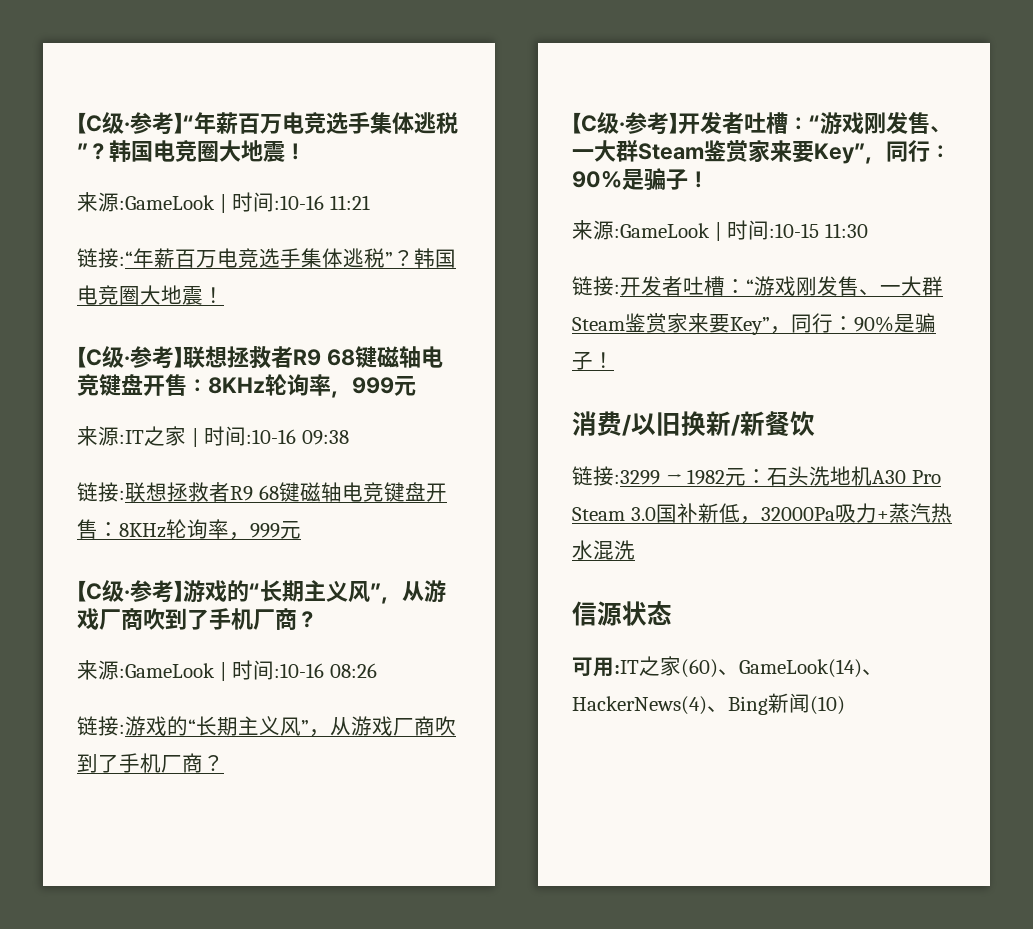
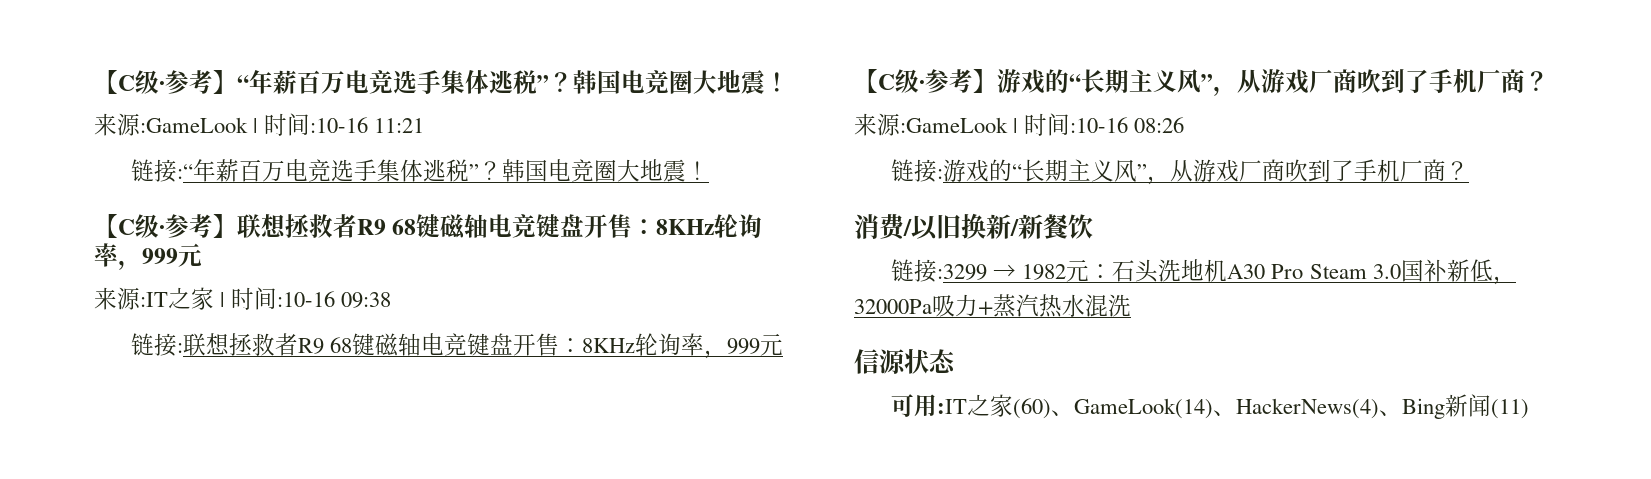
[572,112,951,135] [572,140,951,164] [572,168,709,190] [572,220,868,241] [572,276,943,296] [572,313,936,335] [572,351,614,370] // 【C级·参考】开发者吐槽：“游戏刚发售、一大群Steam鉴赏家来要Key”，同行：90%是骗子！ // 来源:GameLook | 时间:10-15 11:30 // 链接:开发者吐槽：“游戏刚发售、一大群Steam鉴赏家来要Key”，同行：90%是骗子！ -> (1470, 170) none
[810,696,845,715] (10) -> [1491,399,1530,419] (11)

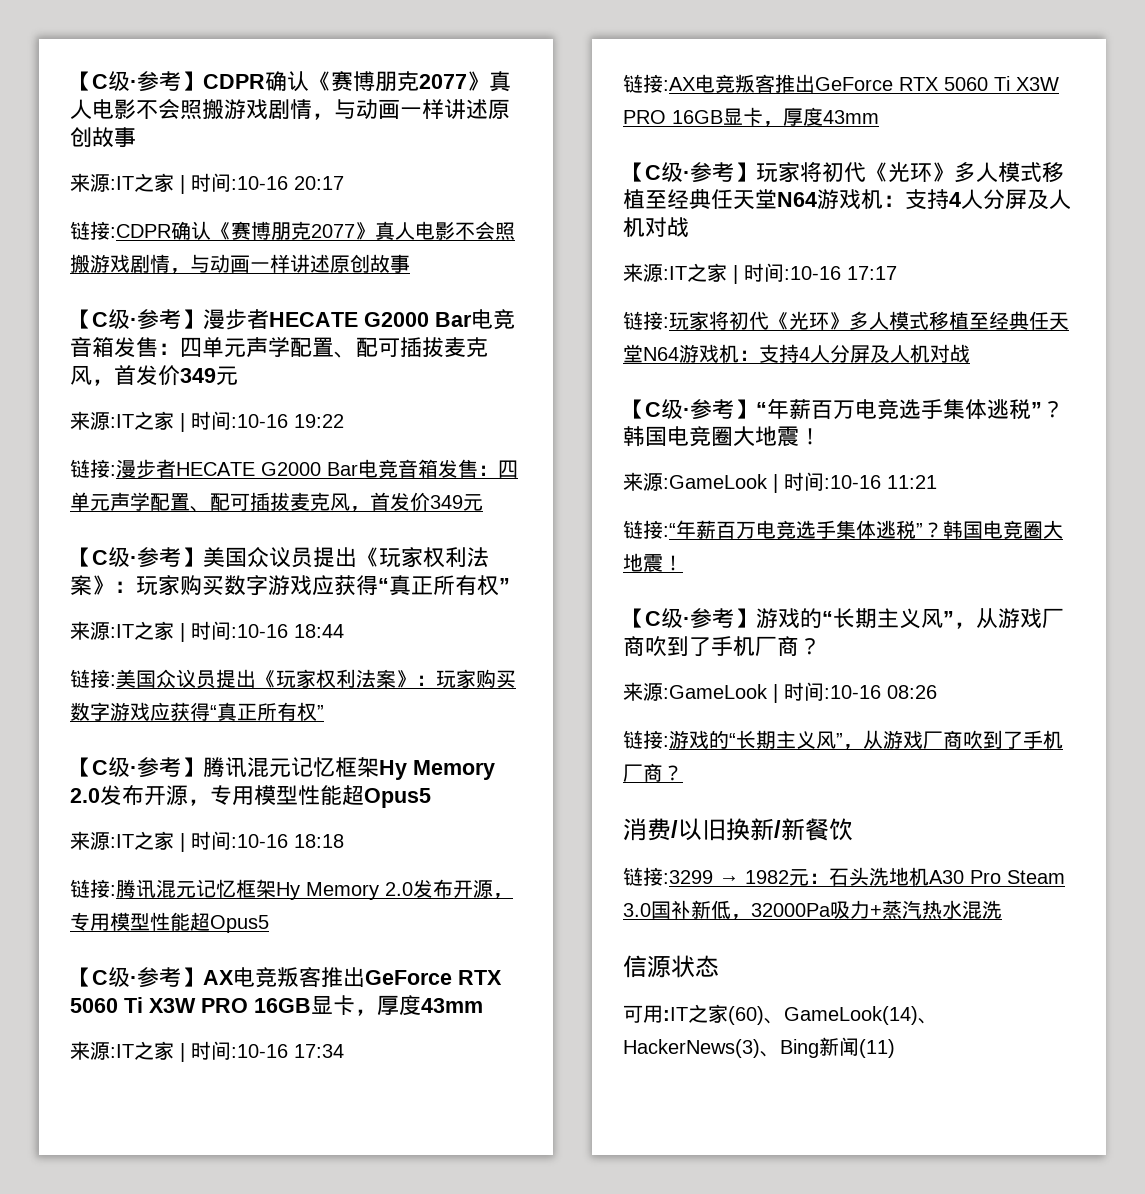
[94,70,237,94] 【C级·参考】 -> [70,71,511,92] [70,99,510,120] [70,127,136,148] [70,173,344,194] [70,221,515,240] [70,254,410,274] [70,309,515,330] [70,337,488,358] [70,365,238,386] [70,411,344,432] [70,459,518,479] [70,492,483,512] [70,547,489,568] [70,575,510,596] [70,621,344,642] [70,669,516,689] [70,702,324,721] [70,757,495,780] [70,785,431,808] [70,831,344,852] [70,879,513,900] [70,912,269,933] [70,967,502,988] [70,995,483,1016] [70,1041,344,1062] [623,74,1059,93] [623,107,879,127] [623,161,1064,183] [623,189,1071,210] [623,217,689,238] [623,263,897,284] [623,311,1069,330] [623,344,970,363] [623,399,756,420] 【C级·参考】CDPR确认《赛博朋克2077》真人电影不会照搬游戏剧情，与动画一样讲述原创故事 // 来源:IT之家 | 时间:10-16 20:17 // 链接:CDPR确认《赛博朋克2077》真人电影不会照搬游戏剧情，与动画一样讲述原创故事 // 【C级·参考】漫步者HECATE G2000 Bar电竞音箱发售：四单元声学配置、配可插拔麦克风，首发价349元 // 来源:IT之家 | 时间:10-16 19:22 // 链接:漫步者HECATE G2000 Bar电竞音箱发售：四单元声学配置、配可插拔麦克风，首发价349元 // 【C级·参考】美国众议员提出《玩家权利法案》：玩家购买数字游戏应获得“真正所有权” // 来源:IT之家 | 时间:10-16 18:44 // 链接:美国众议员提出《玩家权利法案》：玩家购买数字游戏应获得“真正所有权” // 【C级·参考】腾讯混元记忆框架Hy Memory 2.0发布开源，专用模型性能超Opus5 // 来源:IT之家 | 时间:10-16 18:18 // 链接:腾讯混元记忆框架Hy Memory 2.0发布开源，专用模型性能超Opus5 // 【C级·参考】AX电竞叛客推出GeForce RTX 5060 Ti X3W PRO 16GB显卡，厚度43mm // 来源:IT之家 | 时间:10-16 17:34 // 链接:AX电竞叛客推出GeForce RTX 5060 Ti X3W PRO 16GB显卡，厚度43mm // 【C级·参考】玩家将初代《光环》多人模式移植至经典任天堂N64游戏机：支持4人分屏及人机对战 // 来源:IT之家 | 时间:10-16 17:17 // 链接:玩家将初代《光环》多人模式移植至经典任天堂N64游戏机：支持4人分屏及人机对战 // 【C级·参考】
[94,213,763,240] [94,243,202,270] [94,287,392,310] [131,333,784,359] // 【C级·参考】联想拯救者R9 68键磁轴电竞键盘开售：8KHz轮询率，999元 // 来源:IT之家 | 时间:10-16 09:38 // 链接:联想拯救者R9 68键磁轴电竞键盘开售：8KHz轮询率，999元 -> (683, 563) none
[1236,398,1380,419] HackerNews(4) -> [623,1039,760,1058] HackerNews(3)

